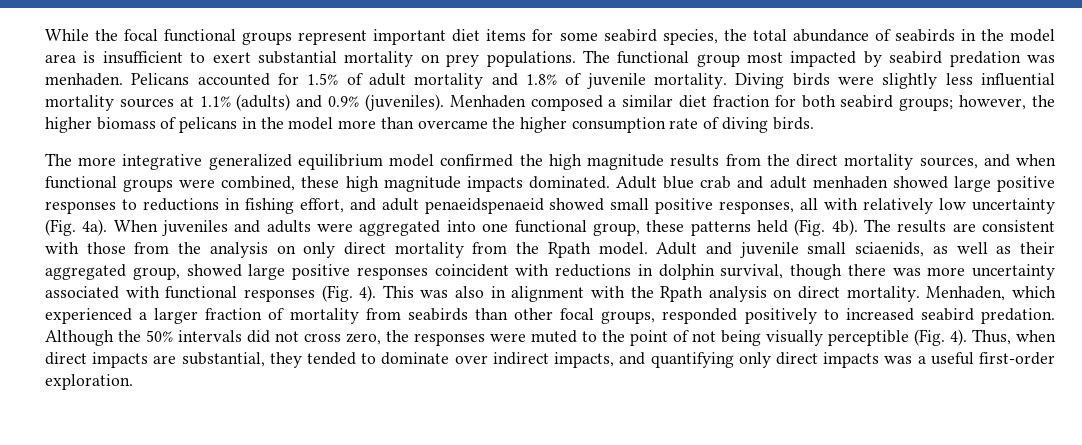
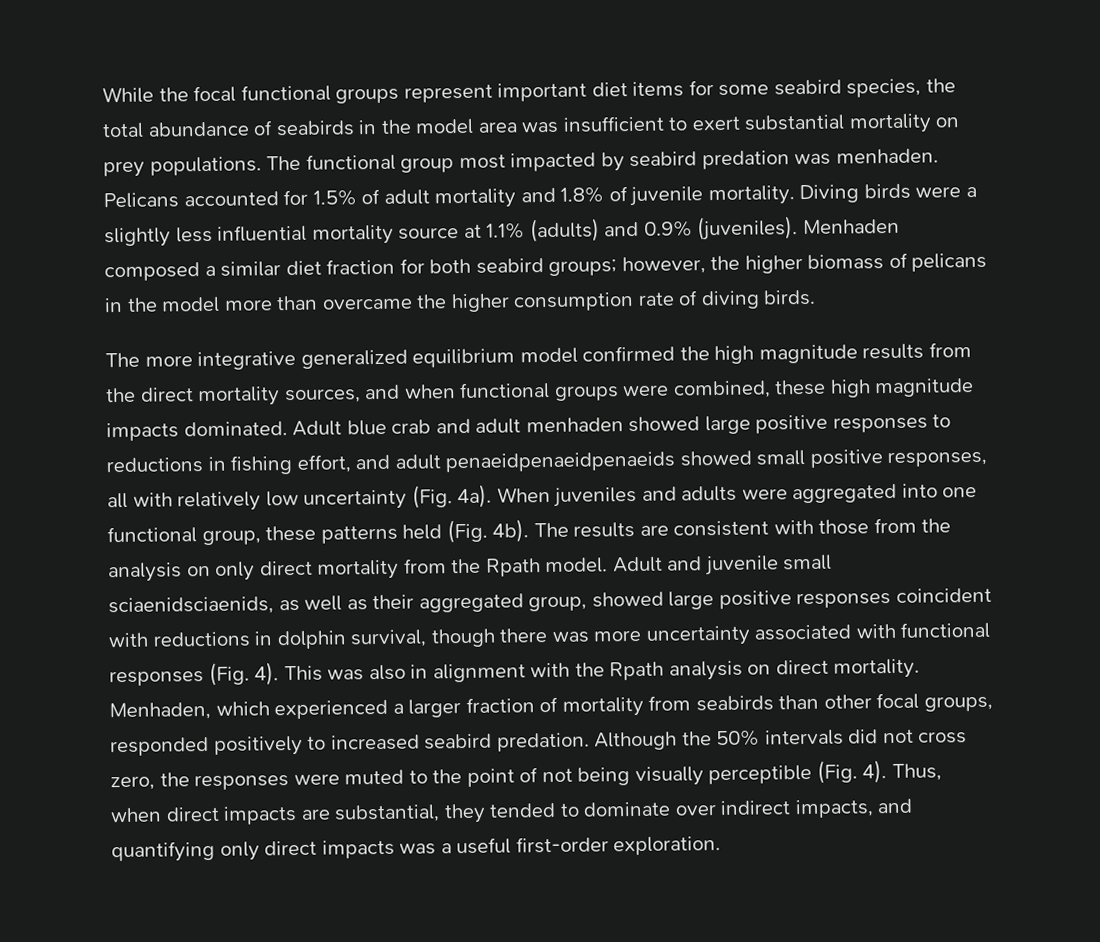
[83,51,96,63] is -> [521,121,560,134] was
(875, 80) none -> [966,186,978,198] a
[119,98,174,108] sources -> [398,227,460,240] source
[424,198,544,214] penaeidspenaeid -> [445,451,676,473] penaeidpenaeidpenaeids
[855,242,925,257] sciaenids, -> [108,596,274,616] sciaenidsciaenids,

